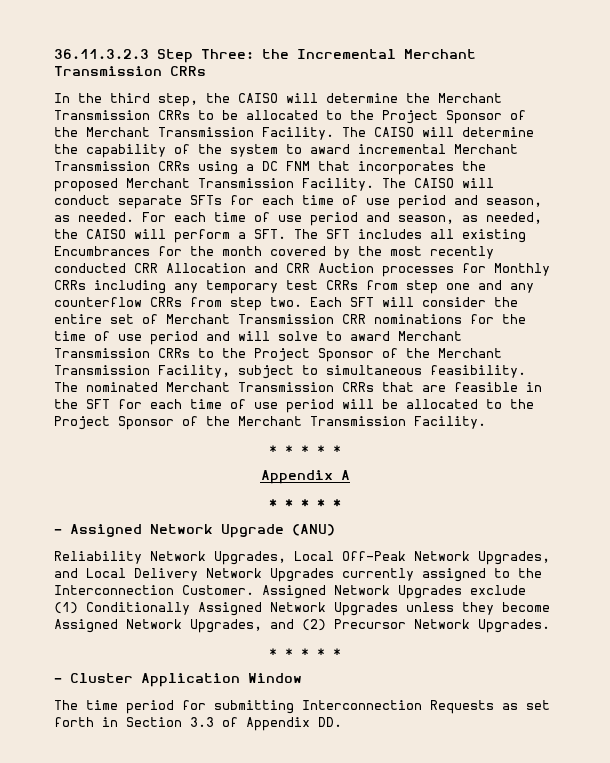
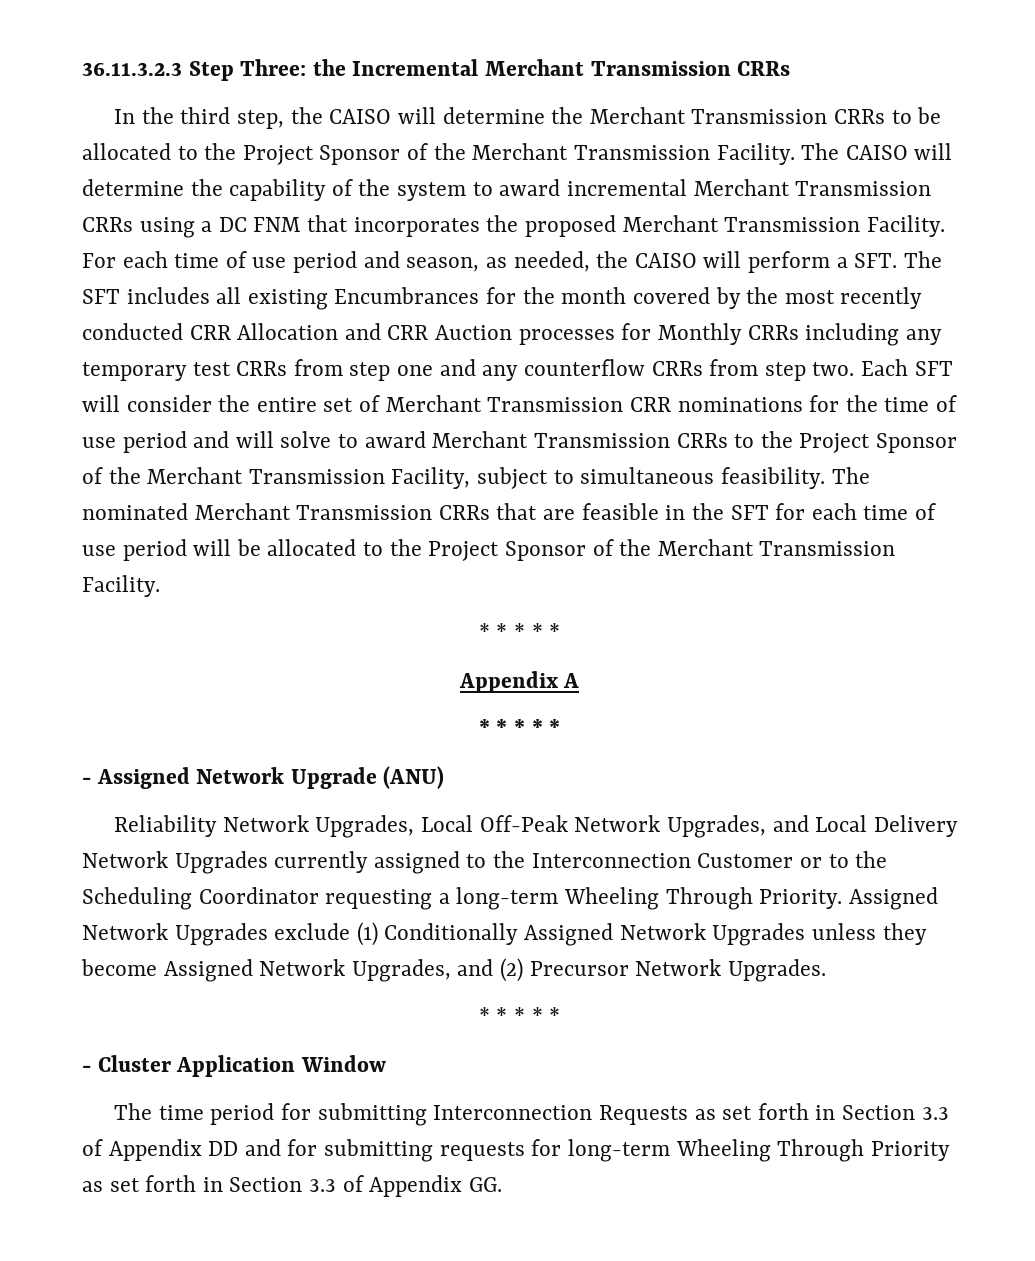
[382,178,494,188] [54,195,542,209] [54,212,134,222] The CAISO will conduct separate SFTs for each time of use period and season, as needed. -> (945, 226) none
[182,585,254,595] Customer. -> [697,851,888,868] [82,887,843,910] Customer or to the Scheduling Coordinator requesting a long-term Wheeling Through Priority.
[318,717,342,727] DD. -> [208,1139,950,1162] [82,1175,502,1197] DD and for submitting requests for long-term Wheeling Through Priority as set forth in Section 3.3 of Appendix GG.

